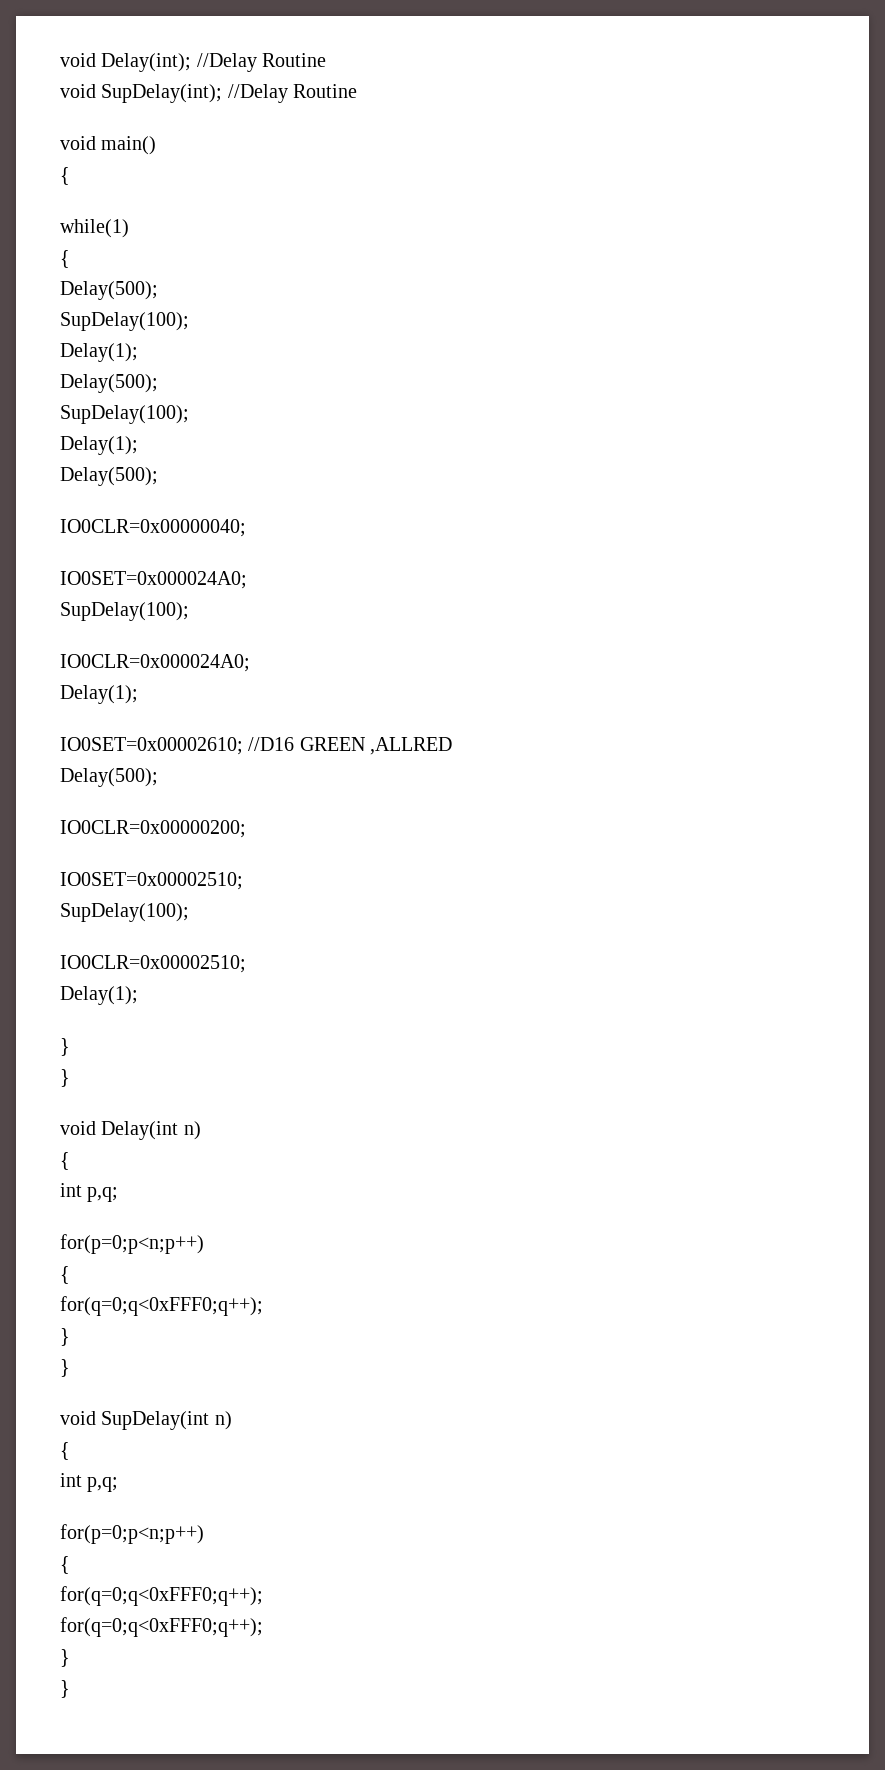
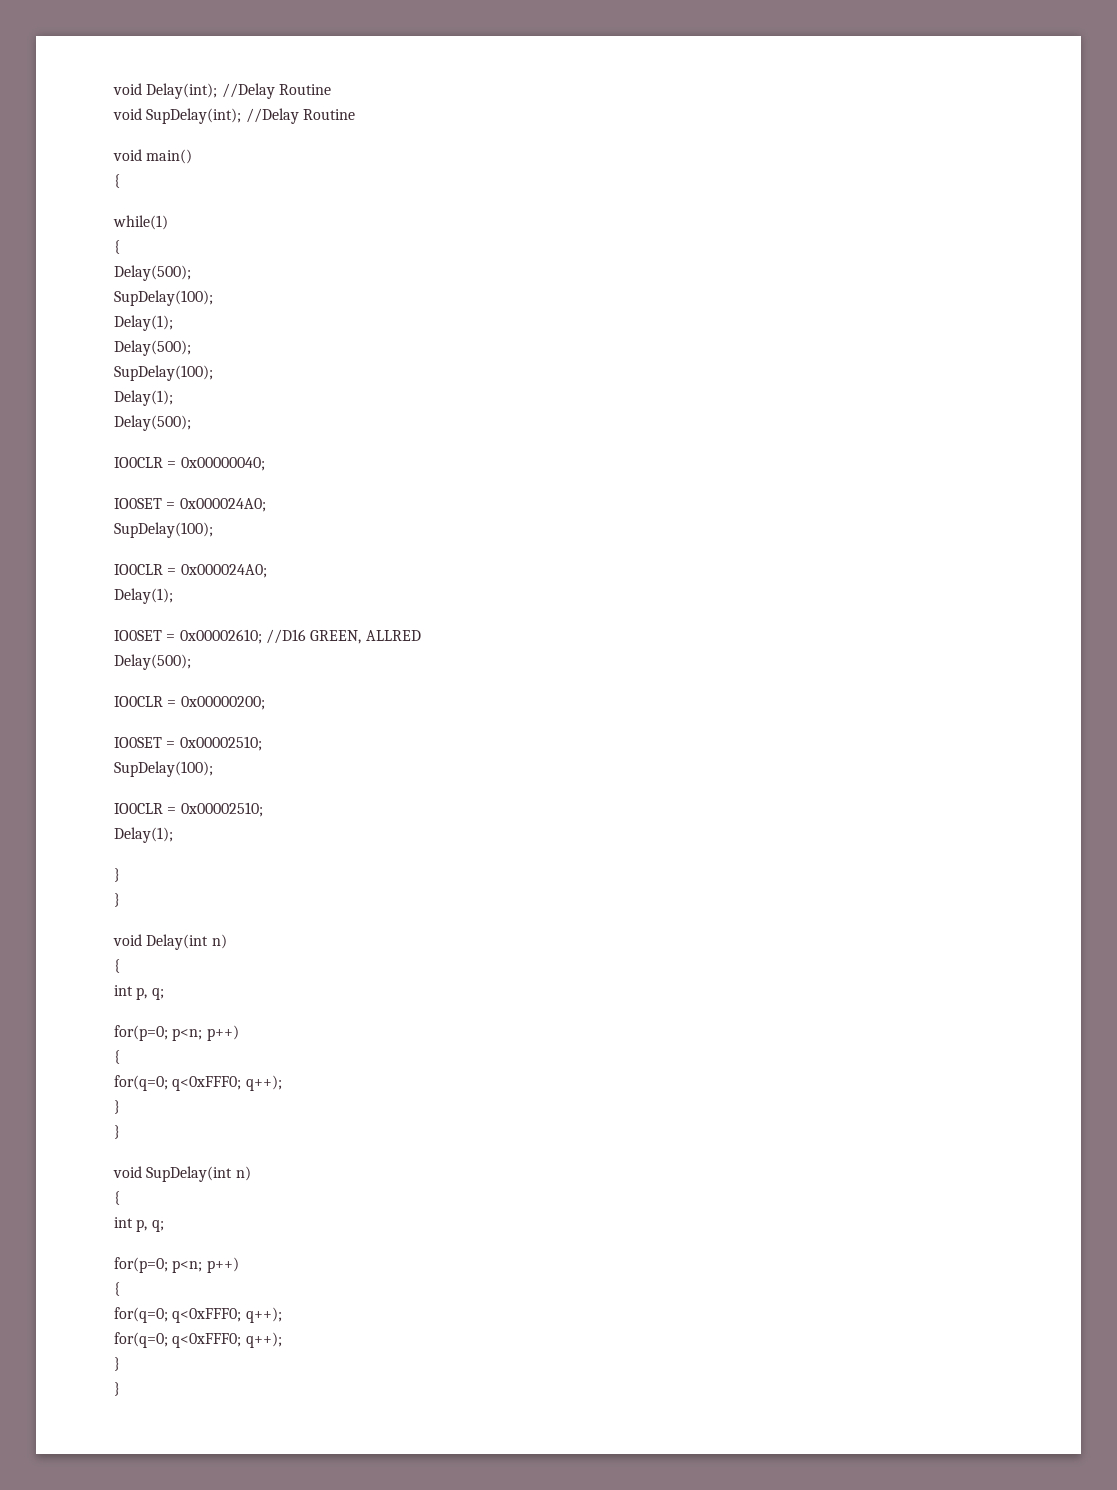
[60,519,246,537] [60,571,247,589] [60,602,189,621] [60,654,250,672] [60,685,138,704] [60,737,453,755] [60,768,158,787] [60,820,246,838] [60,872,243,890] [60,903,189,922] [60,955,246,973] IO0CLR=0x00000040; // IO0SET=0x000024A0; // SupDelay(100); // IO0CLR=0x000024A0; // Delay(1); // IO0SET=0x00002610; //D16 GREEN ,ALLRED // Delay(500); // IO0CLR=0x00000200; // IO0SET=0x00002510; // SupDelay(100); // IO0CLR=0x00002510; -> [114,457,265,471] [114,498,266,512] [114,522,213,538] [114,564,267,578] [114,588,173,604] [114,629,421,644] [114,654,191,670] [114,696,265,710] [114,736,262,751] [114,761,213,777] [114,802,263,817] IO0CLR = 0x00000040; // IO0SET = 0x000024A0; // SupDelay(100); // IO0CLR = 0x000024A0; // Delay(1); // IO0SET = 0x00002610; //D16 GREEN, ALLRED // Delay(500); // IO0CLR = 0x00000200; // IO0SET = 0x00002510; // SupDelay(100); // IO0CLR = 0x00002510;
[87,1187,119,1202] [60,1234,204,1254] [60,1266,70,1284] [60,1296,263,1316] p,q; // for(p=0;p<n;p++) // { // for(q=0;q<0xFFF0;q++); -> [136,987,164,1000] [114,1025,239,1041] [114,1050,120,1064] [114,1075,282,1091] p, q; // for(p=0; p<n; p++) // { // for(q=0; q<0xFFF0; q++);
[87,1477,119,1492] [60,1524,204,1544] [60,1556,70,1574] [60,1586,263,1606] [60,1617,263,1637] p,q; // for(p=0;p<n;p++) // { // for(q=0;q<0xFFF0;q++); // for(q=0;q<0xFFF0;q++); -> [136,1219,164,1232] [114,1257,239,1273] [114,1282,120,1296] [114,1307,282,1323] [114,1332,282,1348] p, q; // for(p=0; p<n; p++) // { // for(q=0; q<0xFFF0; q++); // for(q=0; q<0xFFF0; q++);

